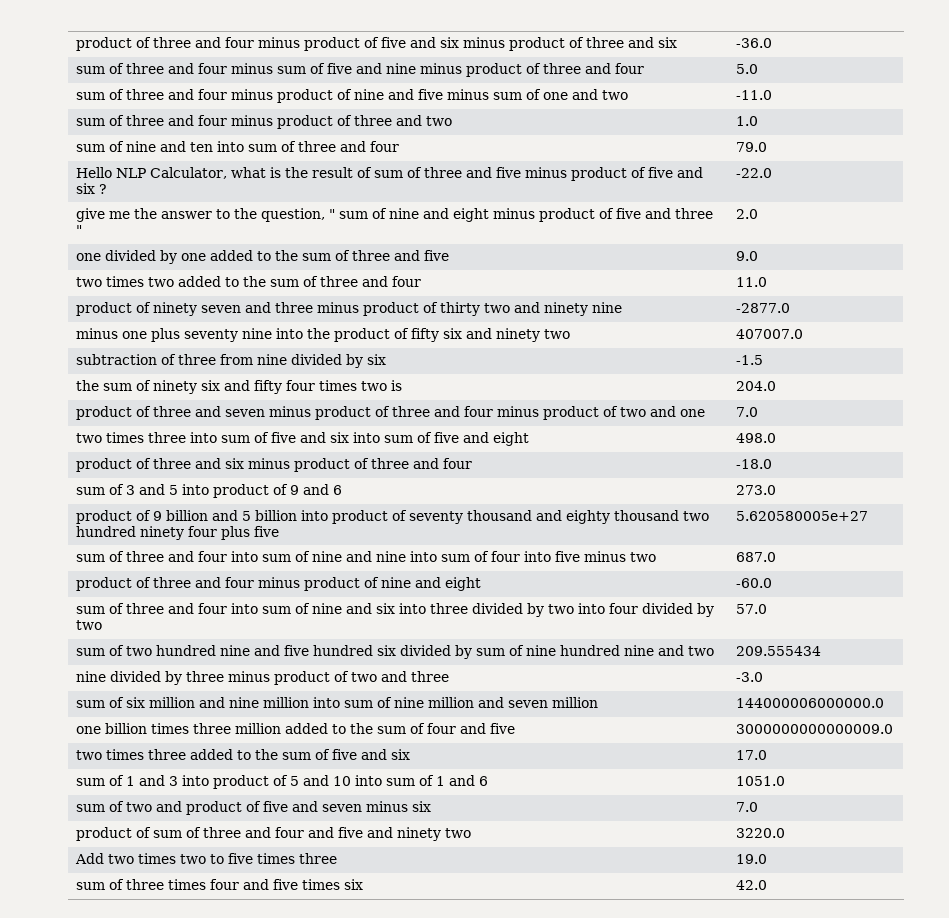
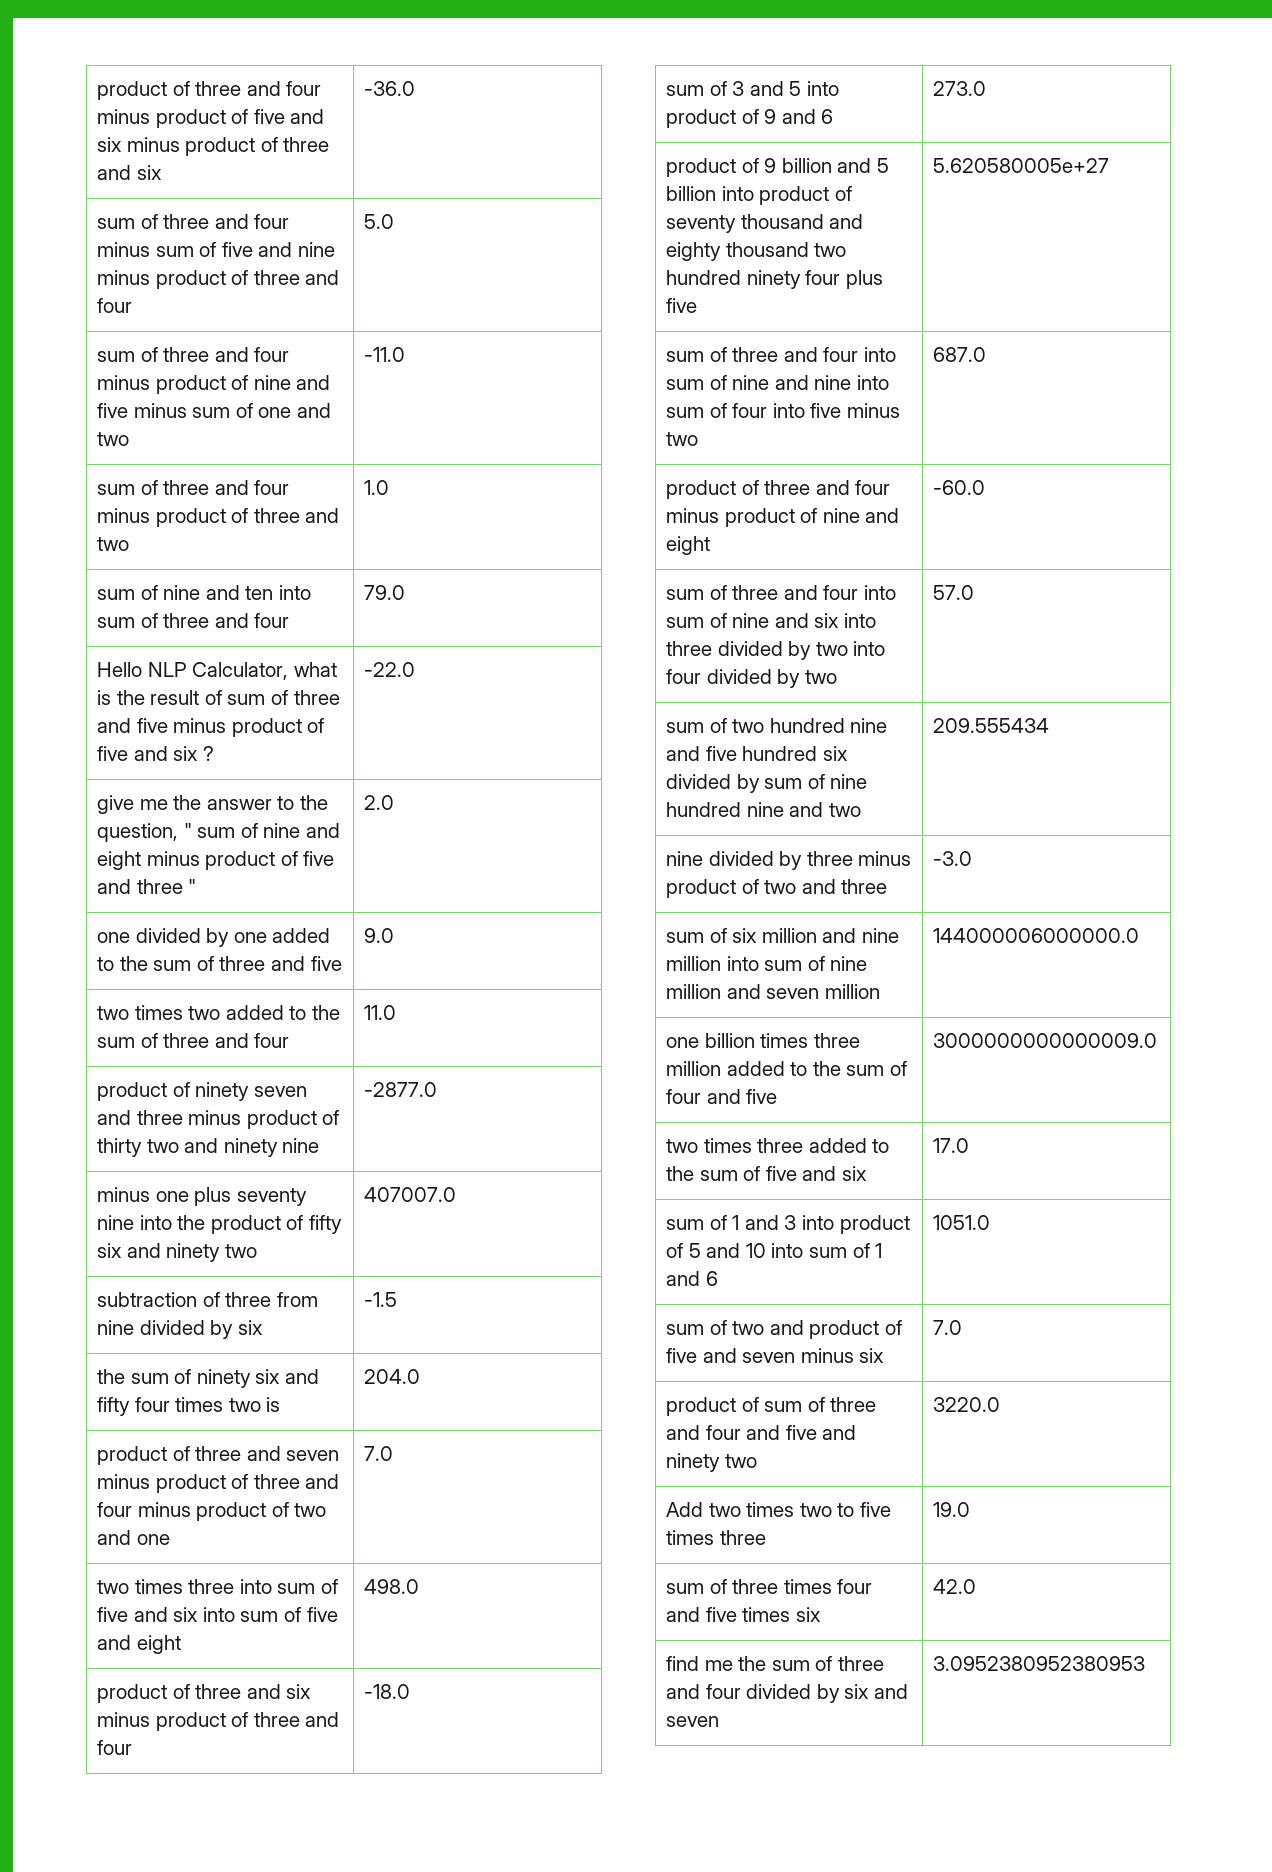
(768, 885) none -> [666,1656,884,1671] [666,1684,908,1703] [666,1716,720,1727] [933,1656,1146,1671] // find me the sum of three and four divided by six and seven | 3.0952380952380953

